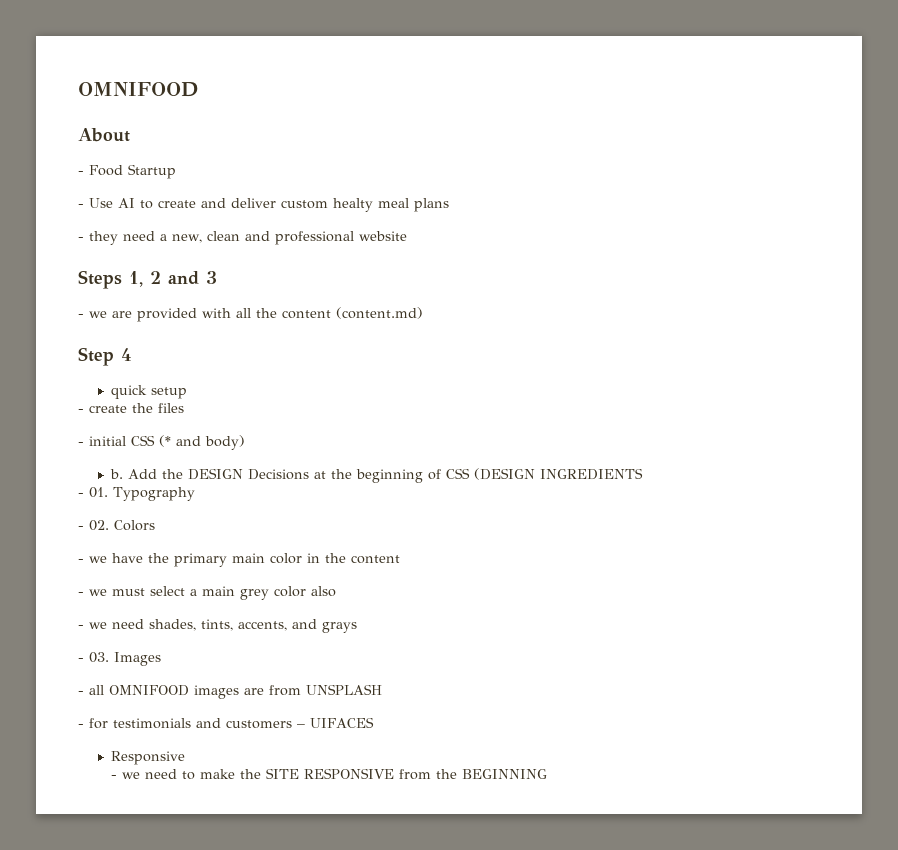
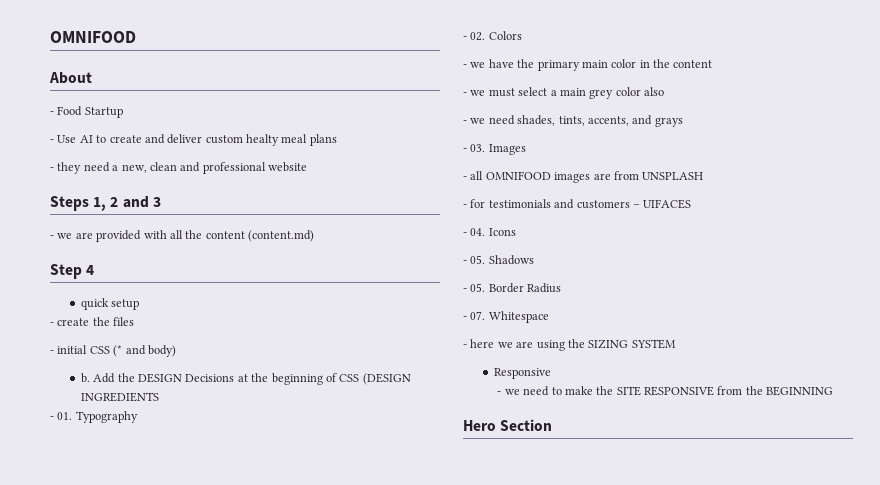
(374, 722) none -> [463,228,516,236] [463,255,534,265] [463,283,562,293] [463,311,549,323] [463,339,676,351] // - 04. Icons // - 05. Shadows // - 05. Border Radius // - 07. Whitespace // - here we are using the SIZING SYSTEM
(548, 774) none -> [463,419,553,431] // Hero Section

